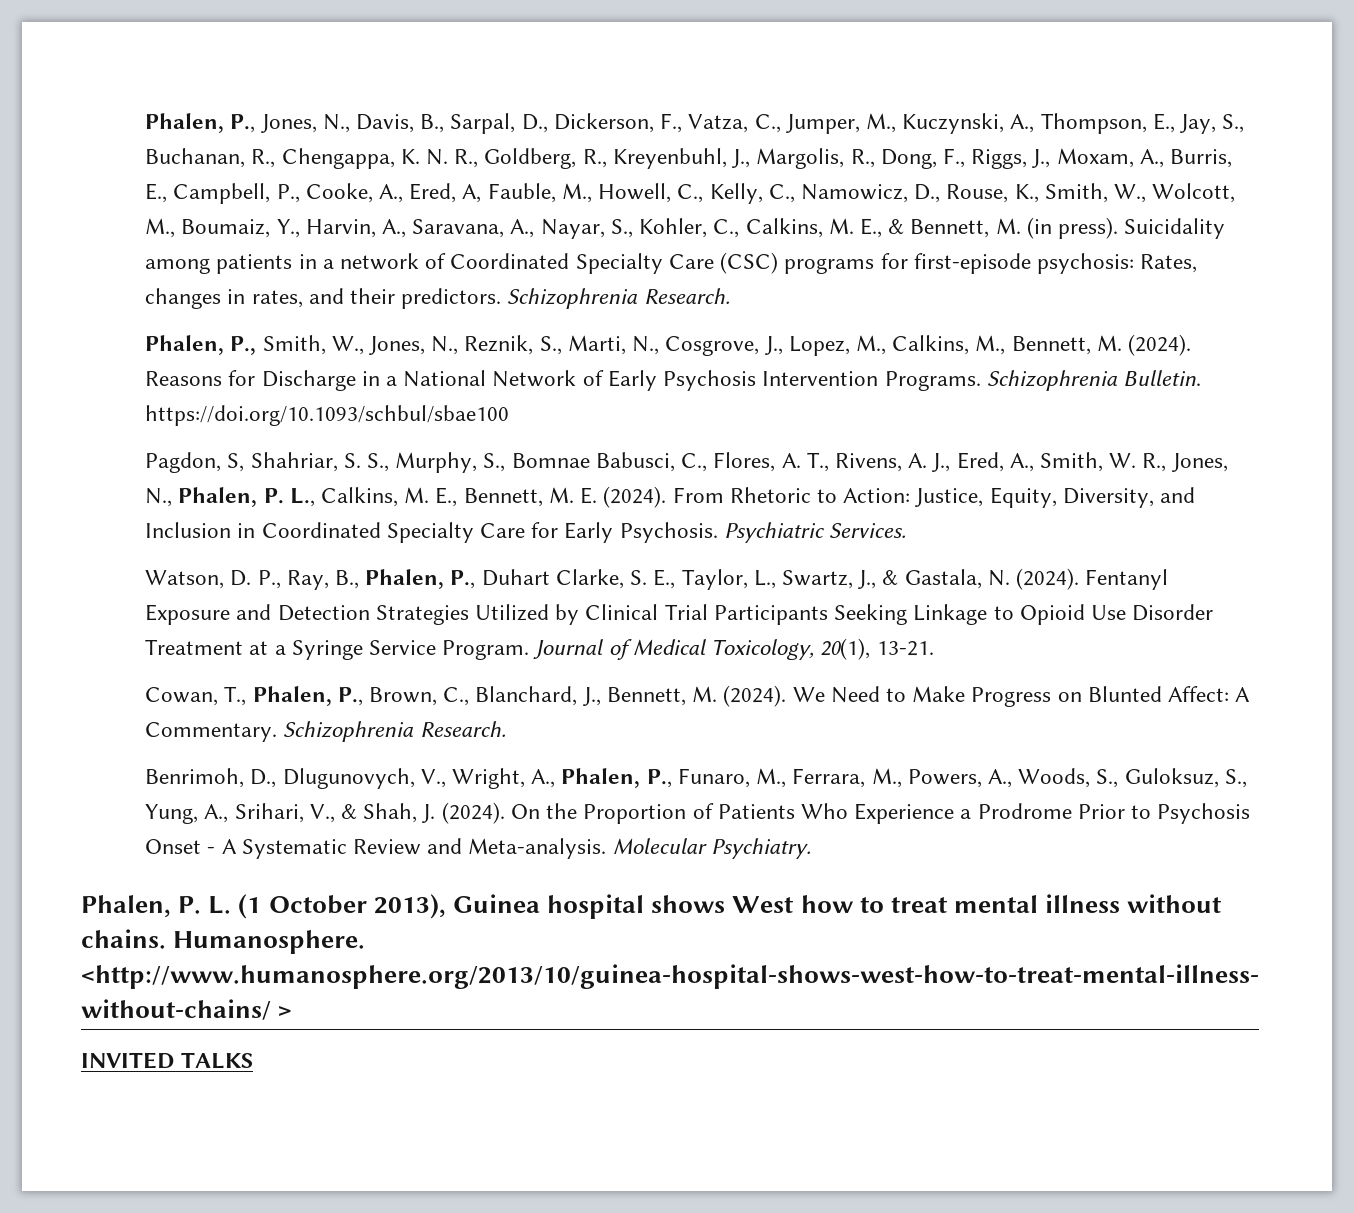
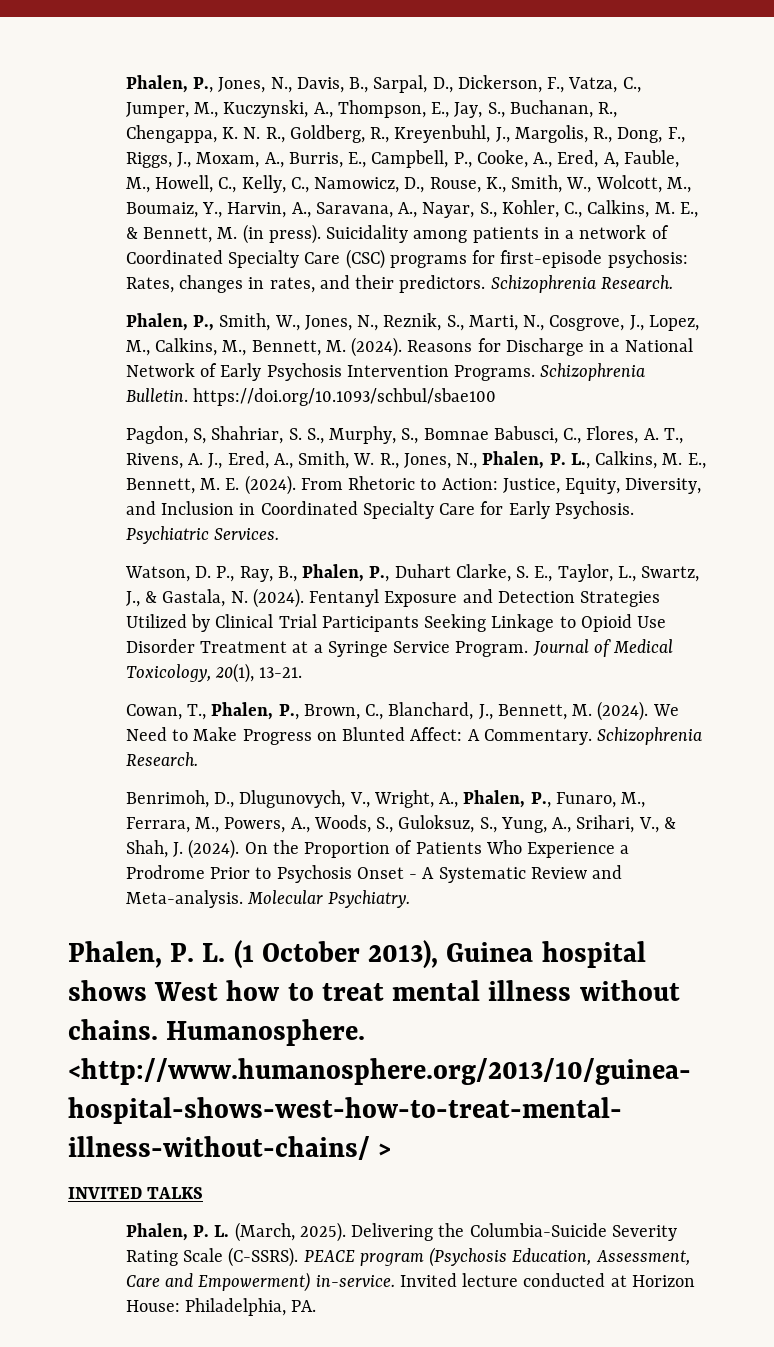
(254, 1060) none -> [125,1222,677,1242] [125,1247,690,1267] [125,1272,695,1292] [125,1298,317,1316] // Phalen, P. L. (March, 2025). Delivering the Columbia-Suicide Severity Rating Scale (C-SSRS). PEACE program (Psychosis Education, Assessment, Care and Empowerment) in-service. Invited lecture conducted at Horizon House: Philadelphia, PA.

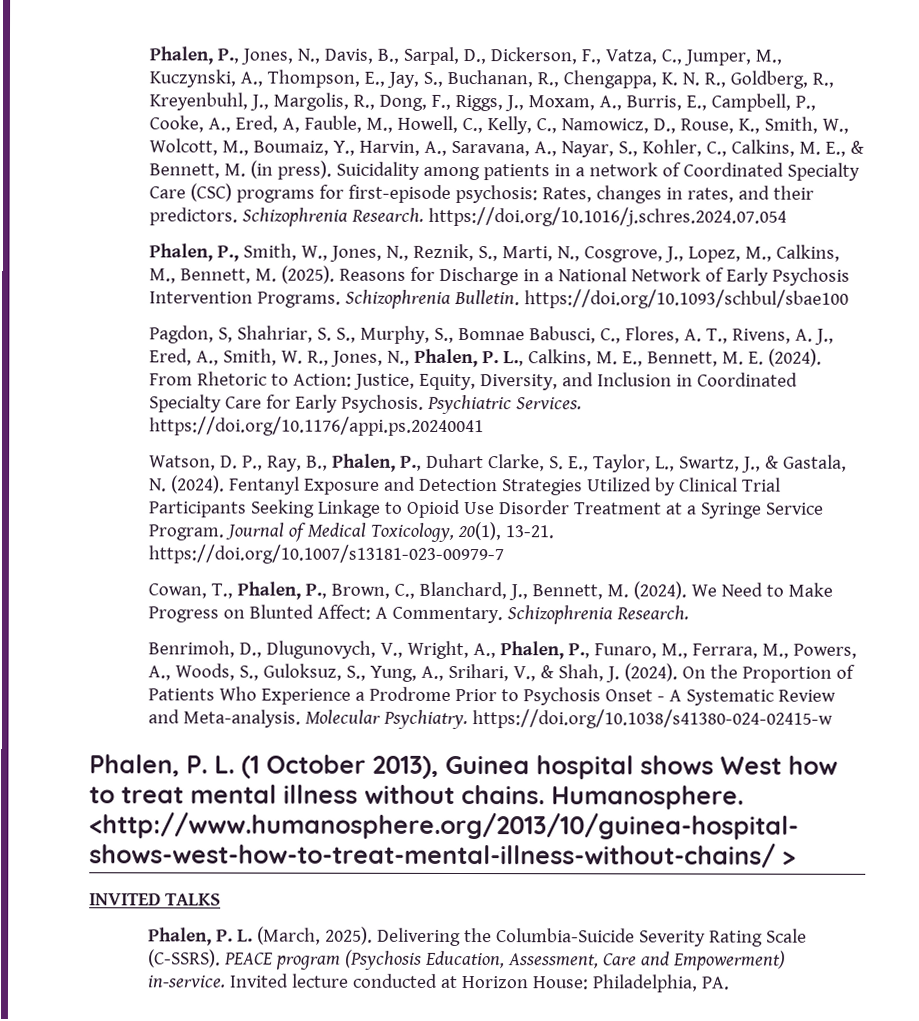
(673, 282) none -> [427,206,787,227] https://doi.org/10.1016/j.schres.2024.07.054
[351,337,403,357] (2024). -> [280,265,335,284] (2025).
(279, 534) none -> [148,416,484,437] https://doi.org/10.1176/appi.ps.20240041
(303, 672) none -> [147,544,504,565] https://doi.org/10.1007/s13181-023-00979-7
(411, 899) none -> [471,709,833,729] https://doi.org/10.1038/s41380-024-02415-w

